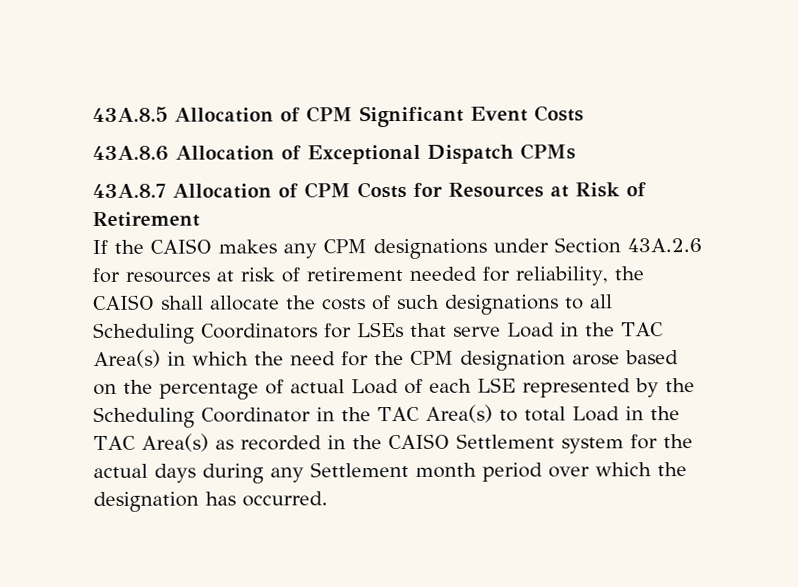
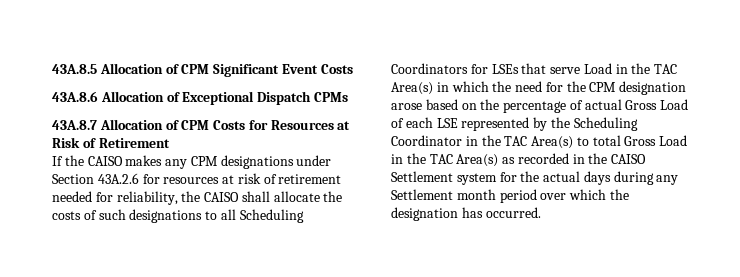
(345, 386) none -> [625,100,658,110] Gross
(566, 414) none -> [624,136,657,146] Gross

